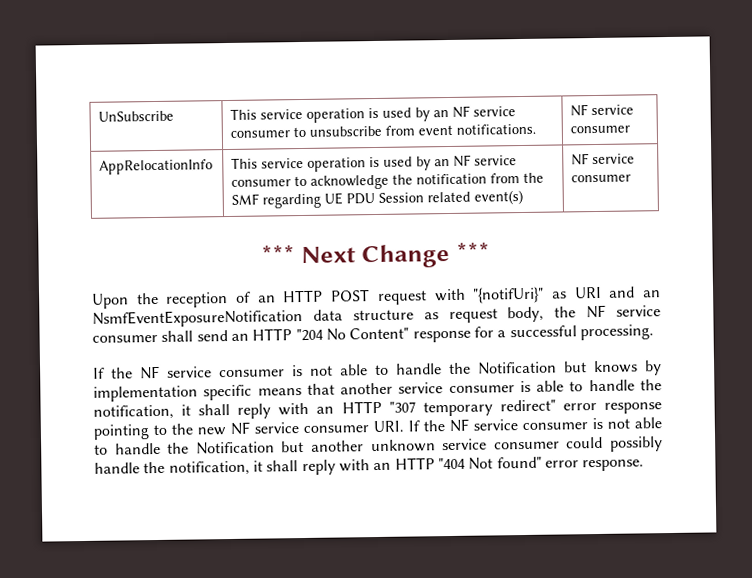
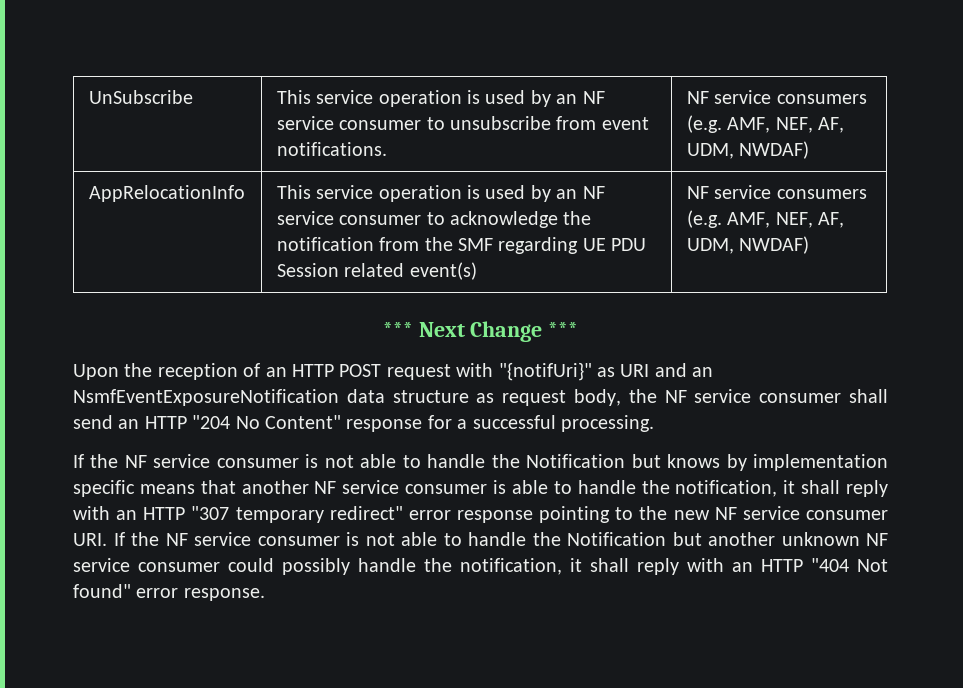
[570,125,631,134] consumer -> [776,94,867,104] [686,115,844,133] [686,141,810,159] consumers (e.g. AMF, NEF, AF, UDM, NWDAF)
[571,174,632,183] consumer -> [776,189,867,199] [686,210,844,228] [686,236,810,254] consumers (e.g. AMF, NEF, AF, UDM, NWDAF)
(394, 388) none -> [314,481,337,494] NF
(436, 446) none -> [866,533,888,546] NF

